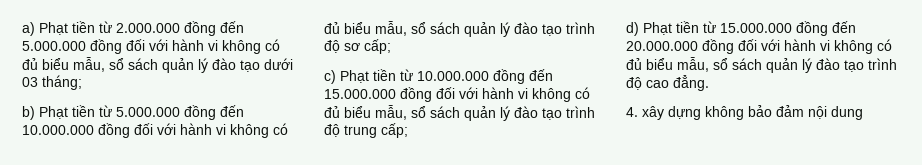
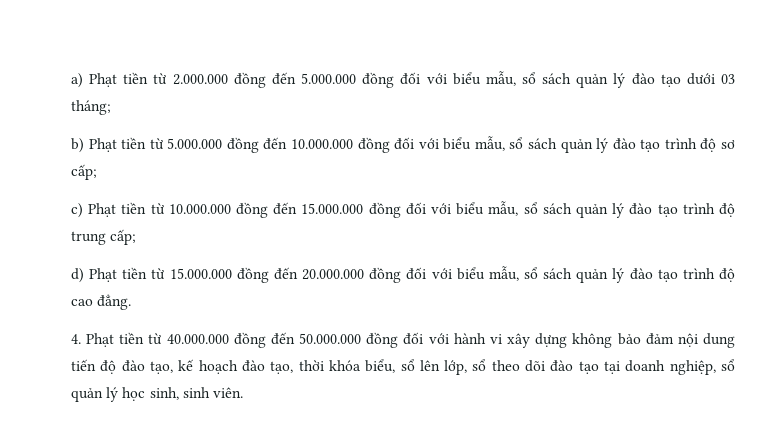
[172,39,280,54] [22,58,38,70] hành vi không có đủ -> (447, 78) none
[180,123,288,138] [324,22,340,34] hành vi không có đủ -> (439, 143) none
[482,87,590,102] [324,106,340,118] hành vi không có đủ -> (451, 208) none
[784,39,892,54] [626,58,642,70] hành vi không có đủ -> (452, 273) none
(638, 112) none -> [86,332,502,348] Phạt tiền từ 40.000.000 đồng đến 50.000.000 đồng đối với hành vi
(863, 113) none -> [71,359,736,375] [71,387,243,402] tiến độ đào tạo, kế hoạch đào tạo, thời khóa biểu, sổ lên lớp, sổ theo dõi đào tạo tại doanh nghiệp, sổ quản lý học sinh, sinh viên.

